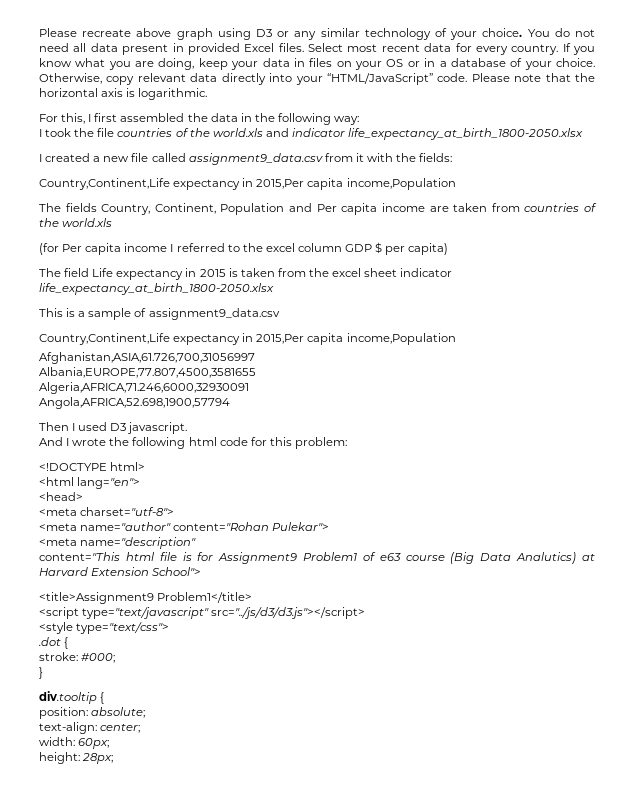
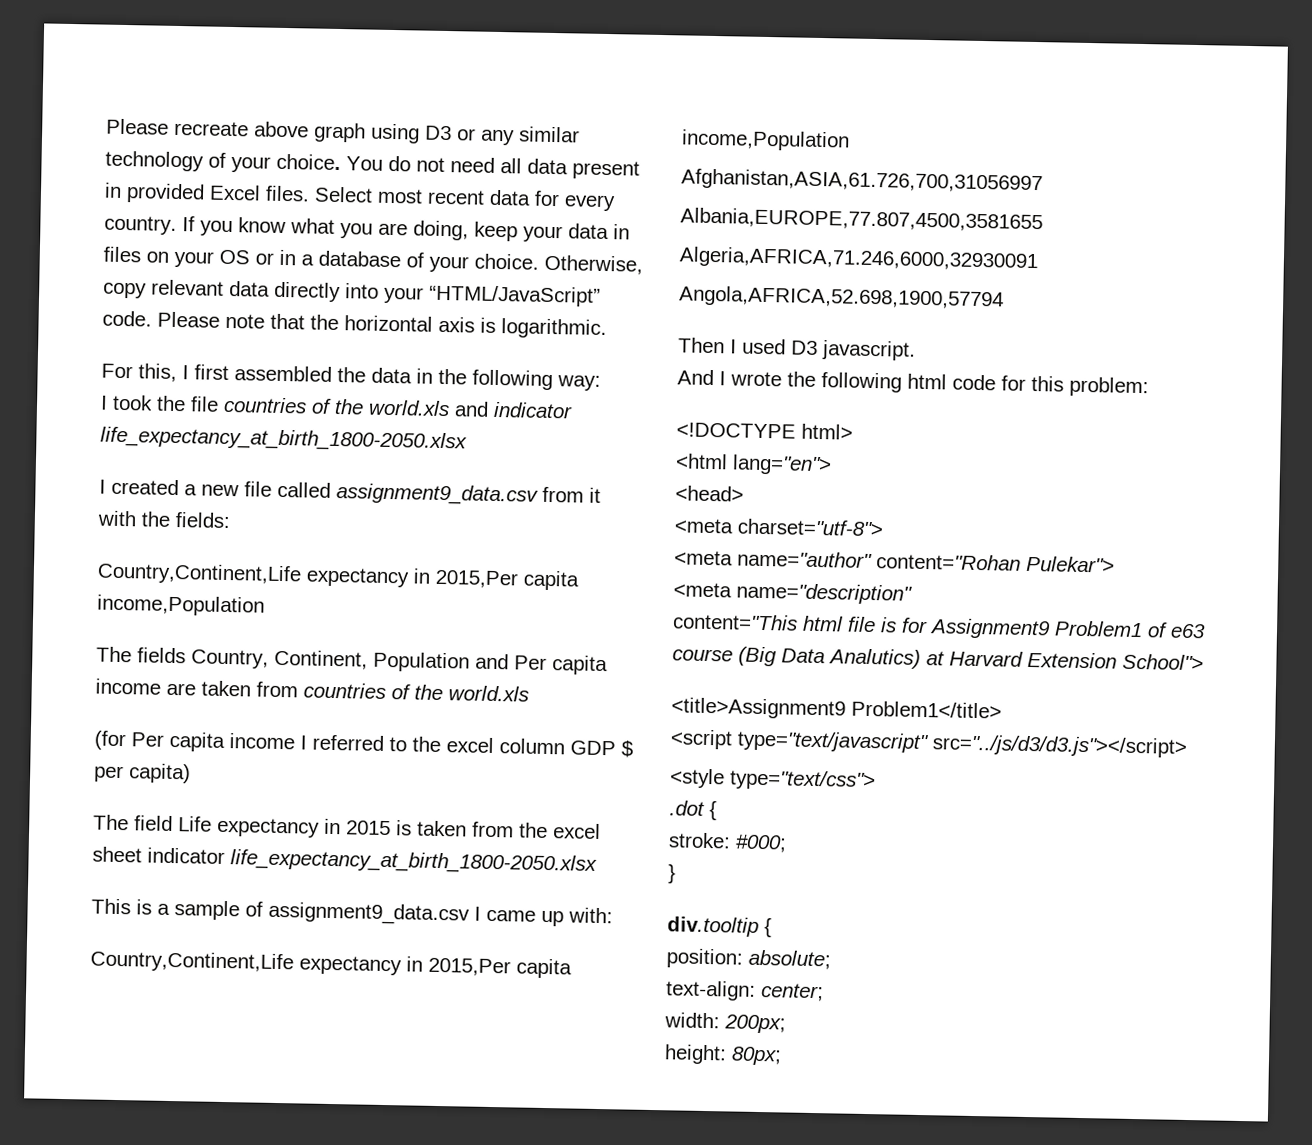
(280, 314) none -> [474,906,613,927] I came up with:
[78,738,110,749] 60px; -> [724,1014,786,1034] 200px;
[82,753,114,764] 28px; -> [731,1046,782,1066] 80px;

